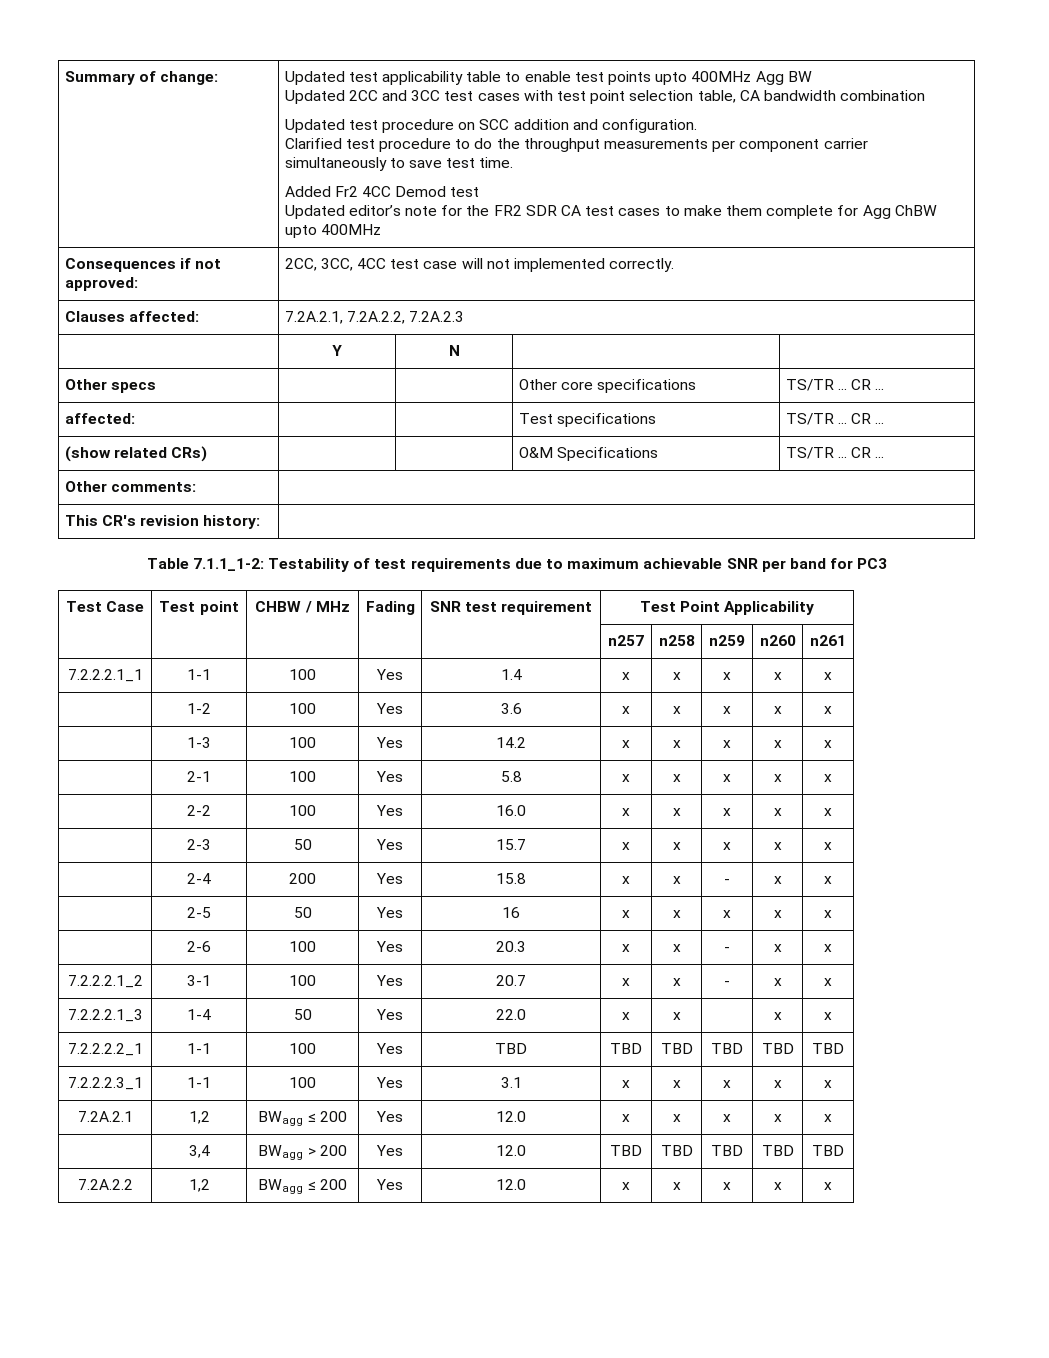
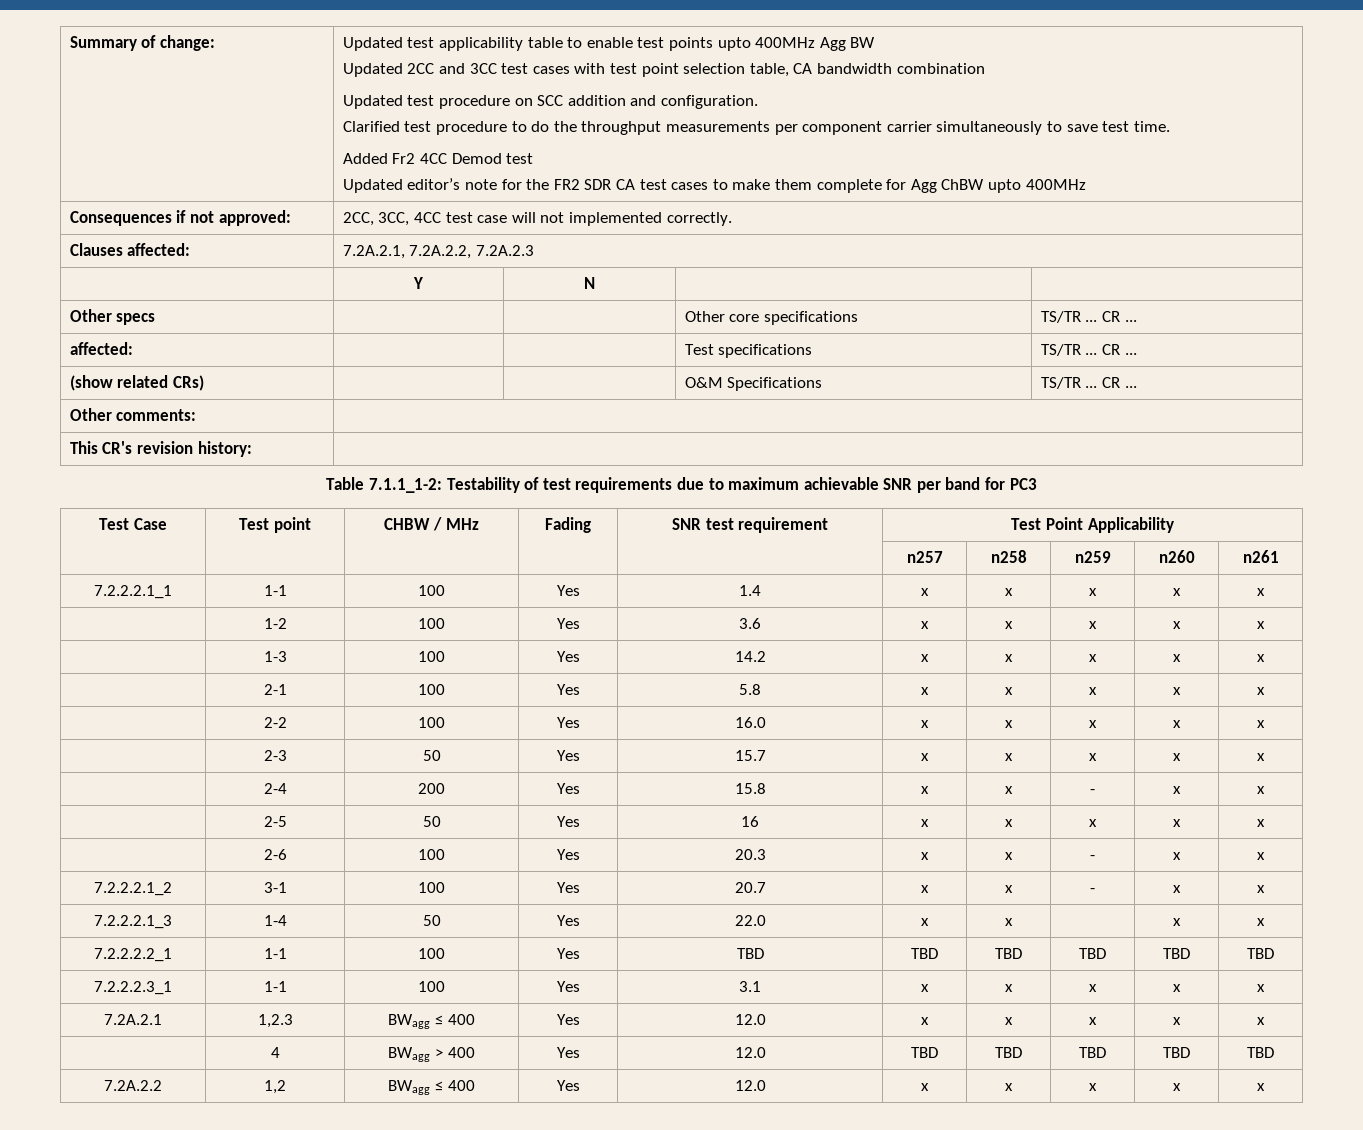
[188,1111,210,1124] [258,1111,347,1126] 1,2 | BWagg ≤ 200 -> [257,1014,293,1028] [388,1014,475,1029] 1,2.3 | BWagg ≤ 400
[188,1145,210,1158] 3,4 -> [270,1047,280,1058] 4
[319,1145,347,1156] 200 -> [447,1047,475,1058] 400
[319,1179,347,1190] 200 -> [447,1080,475,1091] 400

